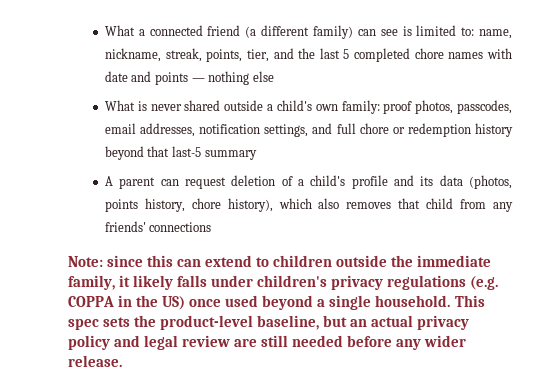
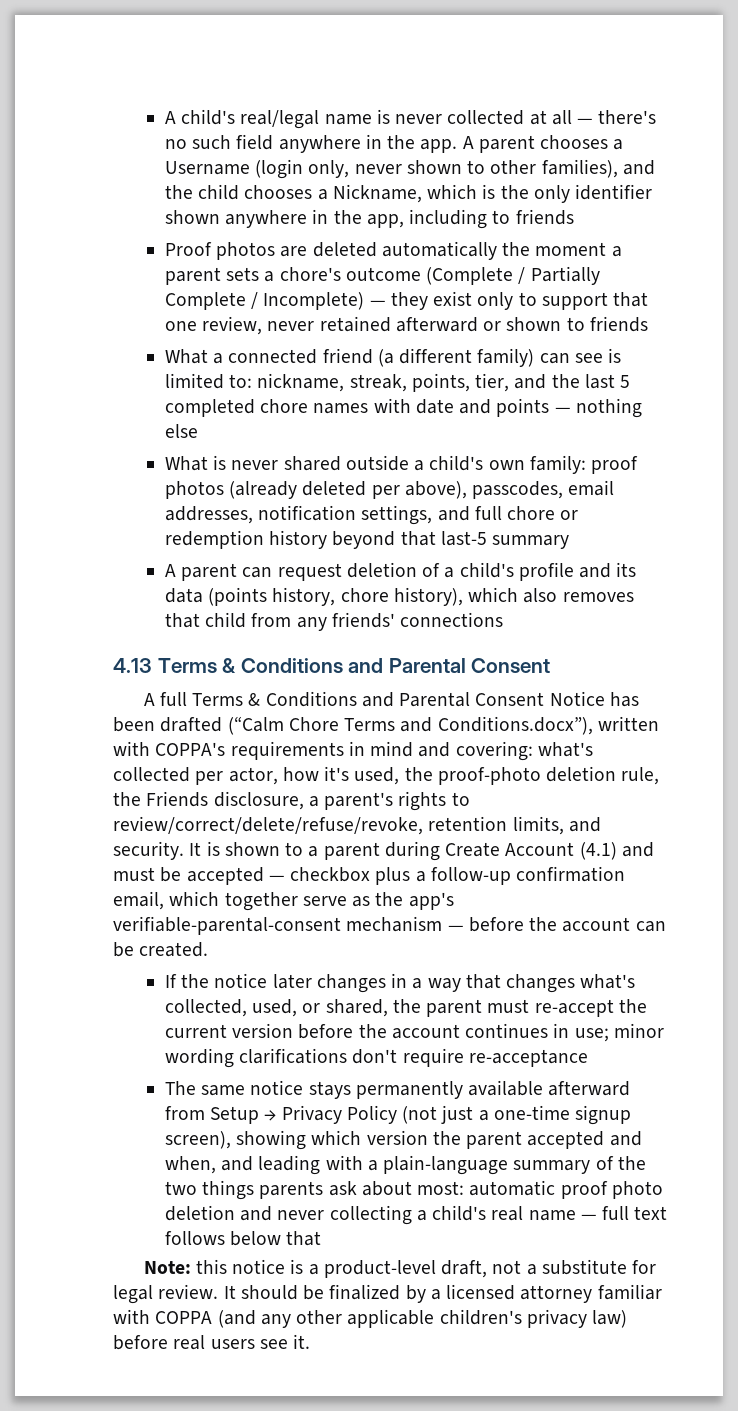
(104, 30) none -> [164,109,657,129] [164,134,624,153] [164,159,655,179] [164,184,653,203] [164,209,574,229] [164,241,622,260] [164,266,600,285] [164,291,649,310] [164,316,648,335] A child's real/legal name is never collected at all — there's no such field anywhere in the app. A parent chooses a Username (login only, never shown to other families), and the child chooses a Nickname, which is the only identifier shown anywhere in the app, including to friends // Proof photos are deleted automatically the moment a parent sets a chore's outcome (Complete / Partially Complete / Incomplete) — they exist only to support that one review, never retained afterward or shown to friends //
[479,29,513,39] name, -> (253, 381) none
[415,100,454,114] photos, -> [164,481,467,499] photos (already deleted per above),
[469,175,513,189] [104,199,138,212] (photos, points -> [208,587,268,606] (points
[68,255,492,267] [68,275,499,290] [68,295,485,310] [68,315,470,330] [68,335,467,350] [68,355,122,367] Note: since this can extend to children outside the immediate family, it likely falls under children's privacy regulations (e.g. COPPA in the US) once used beyond a single household. This spec sets the product-level baseline, but an actual privacy policy and legal review are still needed before any wider release. -> [113,658,551,673] [143,691,640,707] [113,716,659,735] [113,741,593,761] [113,766,660,785] [113,791,470,811] [113,816,601,835] [113,841,654,861] [113,866,626,885] [113,891,454,911] [113,916,666,935] [113,942,209,957] [164,973,636,993] [164,999,647,1017] [164,1023,664,1042] [164,1048,588,1068] [164,1080,631,1099] [164,1105,632,1125] [164,1130,642,1150] [164,1155,646,1175] [164,1180,663,1200] [164,1205,668,1225] [164,1231,322,1246] [143,1259,657,1278] [113,1284,662,1304] [113,1309,628,1328] [113,1334,311,1350] 4.13 Terms & Conditions and Parental Consent // A full Terms & Conditions and Parental Consent Notice has been drafted (“Calm Chore Terms and Conditions.docx”), written with COPPA's requirements in mind and covering: what's collected per actor, how it's used, the proof-photo deletion rule, the Friends disclosure, a parent's rights to review/correct/delete/refuse/revoke, retention limits, and security. It is shown to a parent during Create Account (4.1) and must be accepted — checkbox plus a follow-up confirmation email, which together serve as the app's verifiable-parental-consent mechanism — before the account can be created. // If the notice later changes in a way that changes what's collected, used, or shared, the parent must re-accept the current version before the account continues in use; minor wording clarifications don't require re-acceptance // The same notice stays permanently available afterward from Setup → Privacy Policy (not just a one-time signup screen), showing which version the parent accepted and when, and leading with a plain-language summary of the two things parents ask about most: automatic proof photo deletion and never collecting a child's real name — full text follows below that // Note: this notice is a product-level draft, not a substitute for legal review. It should be finalized by a licensed attorney familiar with COPPA (and any other applicable children's privacy law) before real users see it.

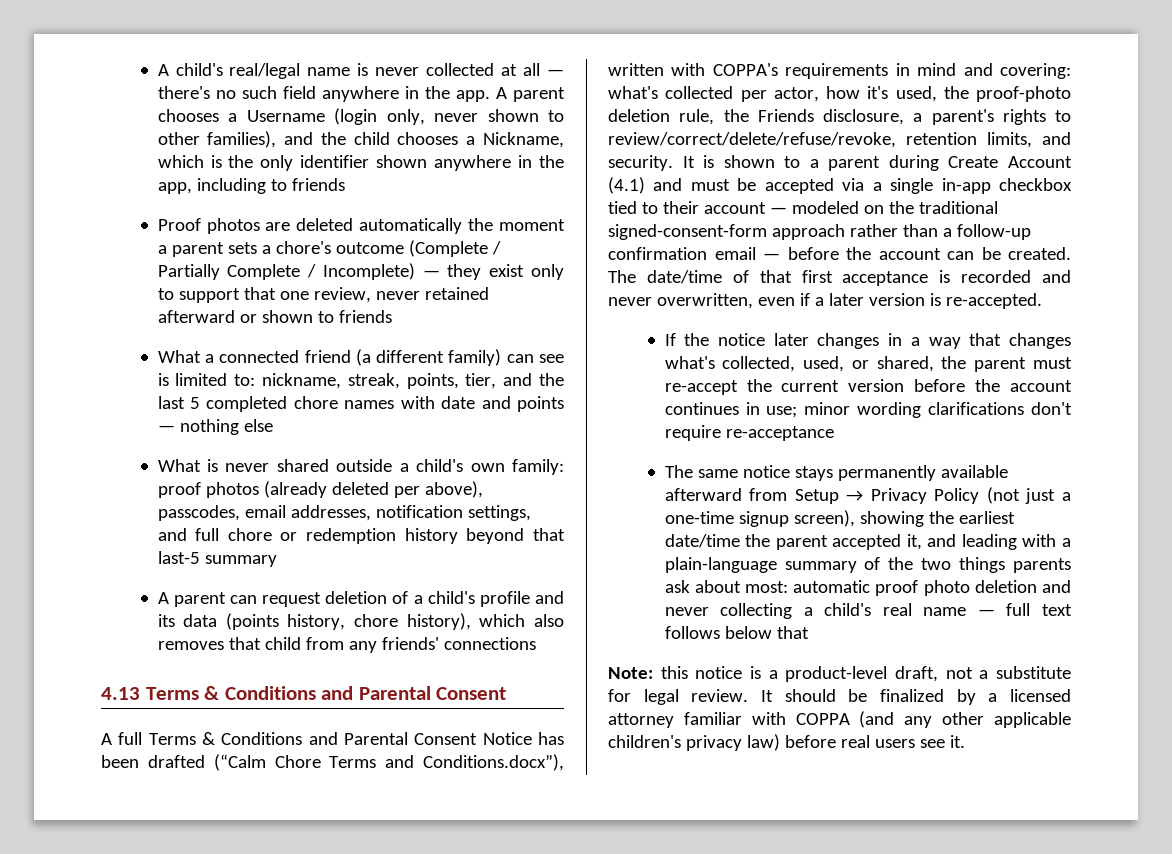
[268,866,626,885] [113,891,454,911] [113,916,443,935] — checkbox plus a follow-up confirmation email, which together serve as the app's verifiable-parental-consent mechanism -> [842,178,1072,194] [608,201,998,214] [608,224,1031,240] [608,247,756,260] via a single in-app checkbox tied to their account — modeled on the traditional signed-consent-form approach rather than a follow-up confirmation email
(209, 949) none -> [608,270,1071,286] [608,293,1042,309] The date/time of that first acceptance is recorded and never overwritten, even if a later version is re-accepted.
[311,1130,428,1145] which version -> [928,511,1015,524] [664,534,740,548] the earliest date/time
[609,1131,642,1146] [164,1156,216,1174] and when, -> [906,534,922,550] it,

